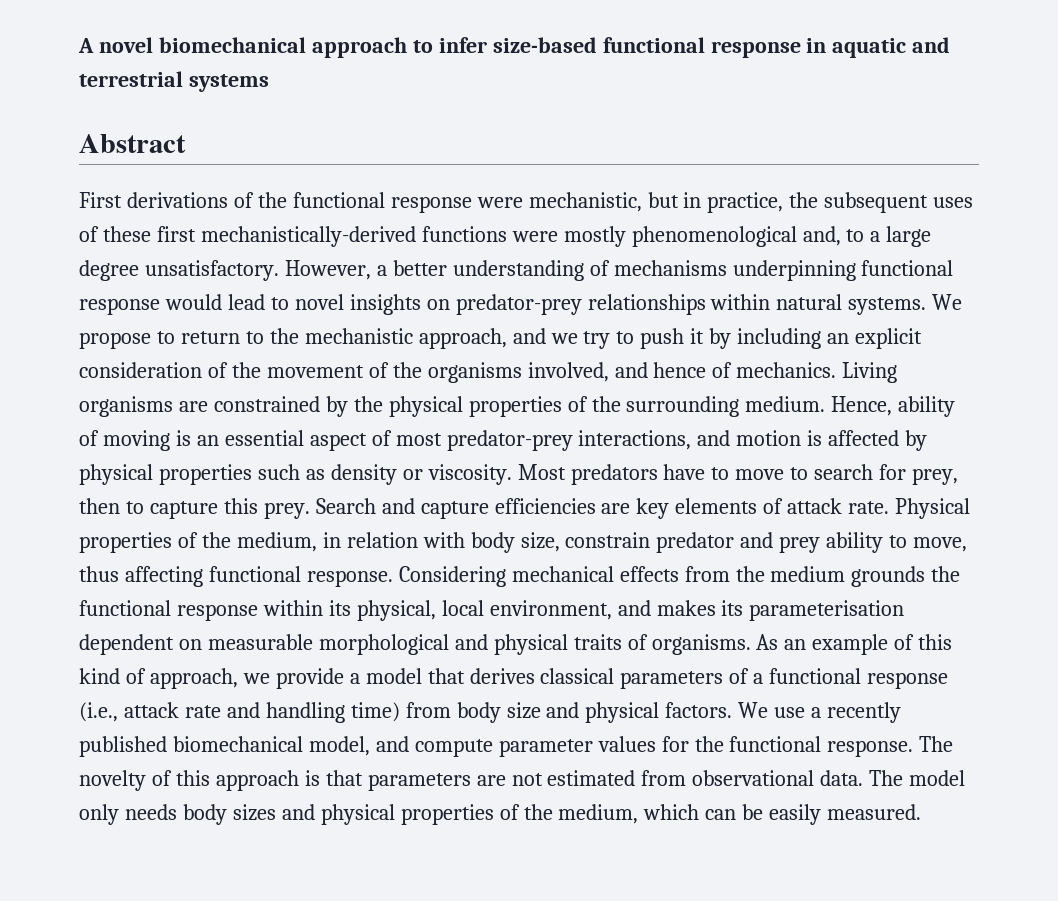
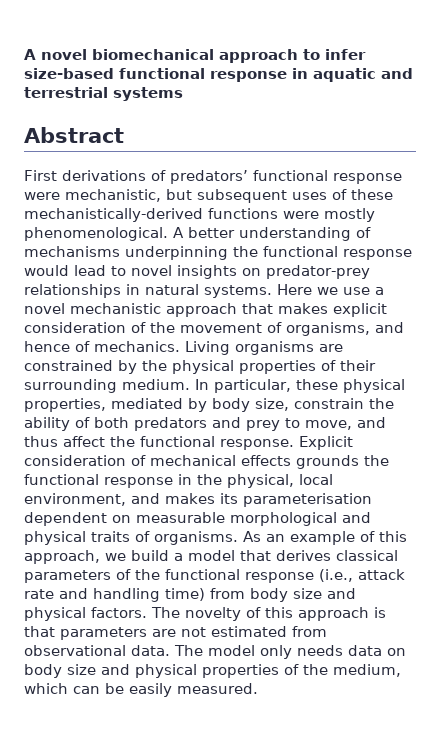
[257,192,287,208] the -> [169,170,248,184] predators’
[683,192,819,213] in practice, the -> (192, 194) none
[156,226,196,242] first -> (393, 194) none
[631,226,932,247] [79,260,387,281] phenomenological and, to a large degree unsatisfactory. However, a -> [24,227,184,241] phenomenological. A
(856, 270) none -> [233,246,258,257] the
[710,294,771,310] within -> [126,284,140,295] in
[932,294,963,310] [79,328,850,349] We propose to return to the mechanistic approach, and we try to push it by including an -> [277,284,384,295] [24,303,328,317] Here we use a novel mechanistic approach that makes
[392,362,609,383] the organisms involved, -> [286,322,370,336] organisms,
[591,396,621,412] the -> [340,360,376,371] their
[831,396,956,417] [79,430,928,451] [79,464,959,485] [79,498,971,519] [79,532,735,553] Hence, ability of moving is an essential aspect of most predator-prey interactions, and motion is affected by physical properties such as density or viscosity. Most predators have to move to search for prey, then to capture this prey. Search and capture efficiencies are key elements of attack rate. Physical properties of the medium, in relation with body size, constrain predator -> [195,379,405,393] [24,398,394,412] [24,417,207,431] In particular, these physical properties, mediated by body size, constrain the ability of both predators
[826,532,884,553] ability -> (280, 425) none
[79,566,846,587] thus affecting functional response. Considering mechanical effects from the medium -> [357,417,386,428] [24,436,353,450] [24,455,291,466] and thus affect the functional response. Explicit consideration of mechanical effects
[262,600,351,616] within its -> [178,474,222,485] in the
[79,668,146,684] kind of -> (407, 536) none
[275,668,344,689] provide -> [131,550,169,561] build
[753,673,764,684] a -> [135,569,160,580] the
[738,702,902,723] [79,736,914,757] We use a recently published biomechanical model, and compute parameter values for the functional response. -> (147, 612) none
[182,804,276,825] body sizes -> [348,645,406,656] [24,664,96,678] data on body size

